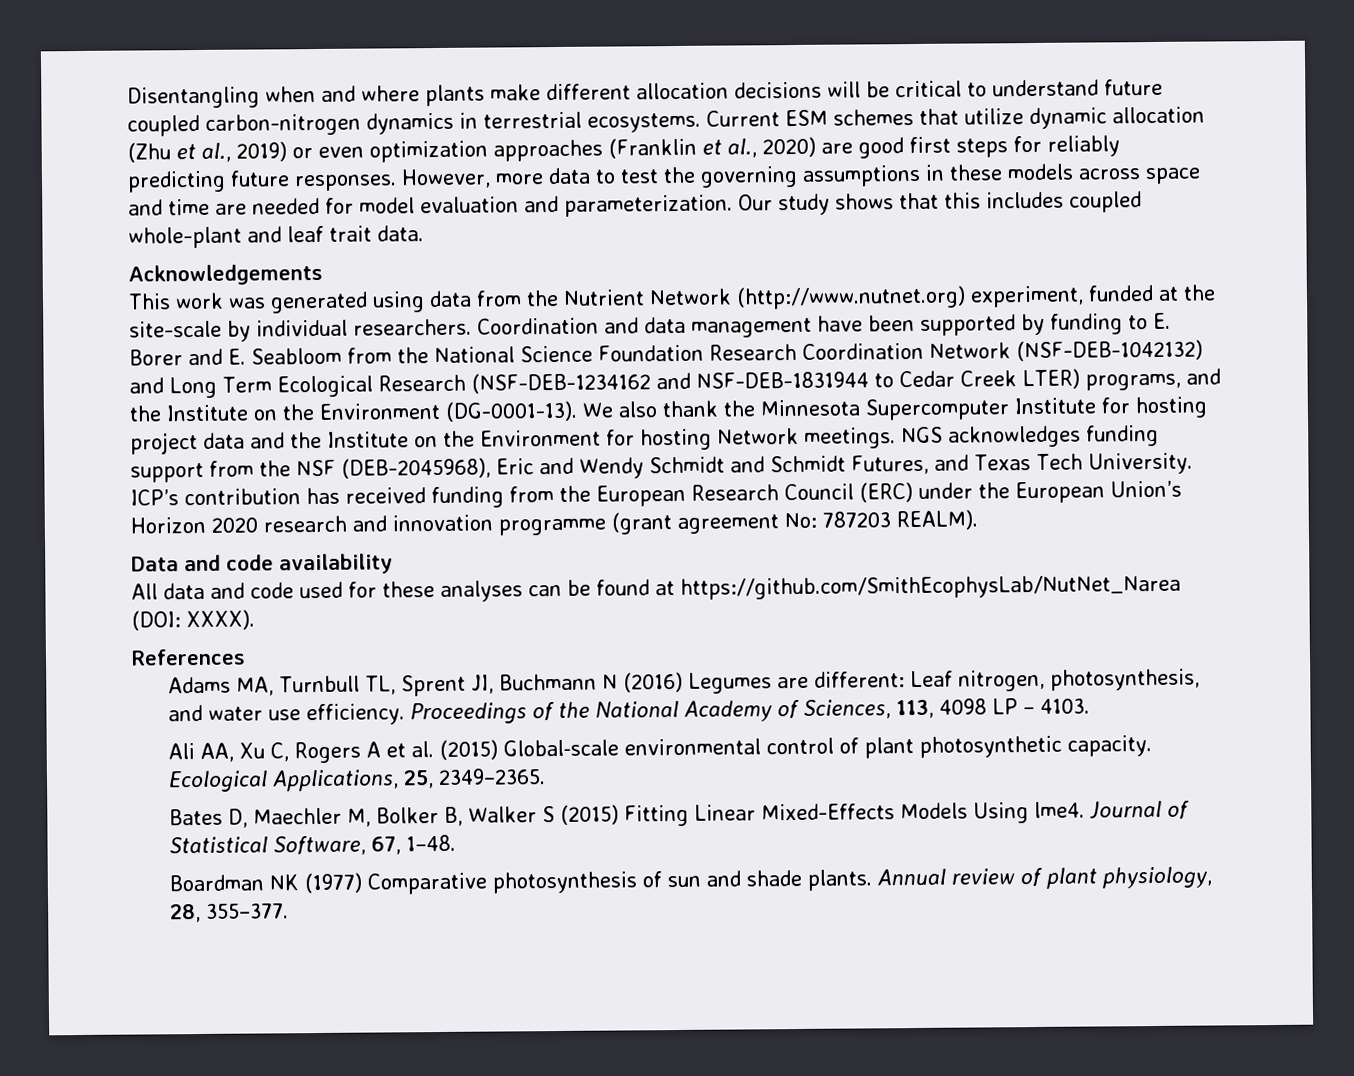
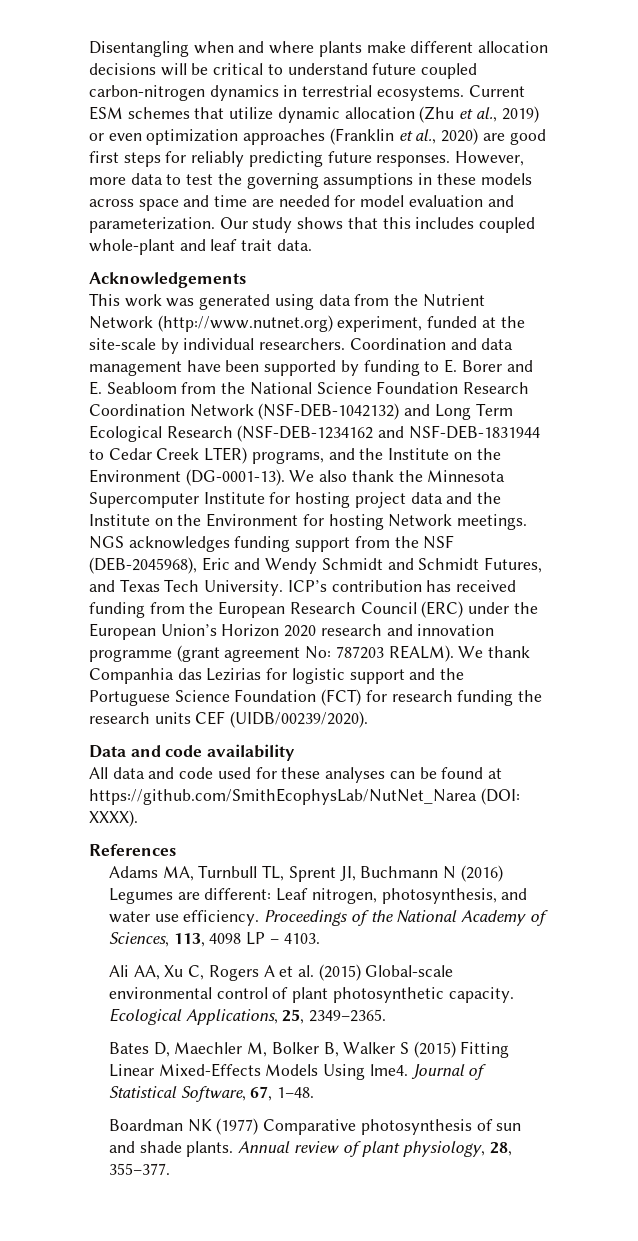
(978, 520) none -> [458,646,531,658] [89,668,465,684] [89,689,543,706] [89,711,369,728] We thank Companhia das Lezirias for logistic support and the Portuguese Science Foundation (FCT) for research funding the research units CEF (UIDB/00239/2020).

